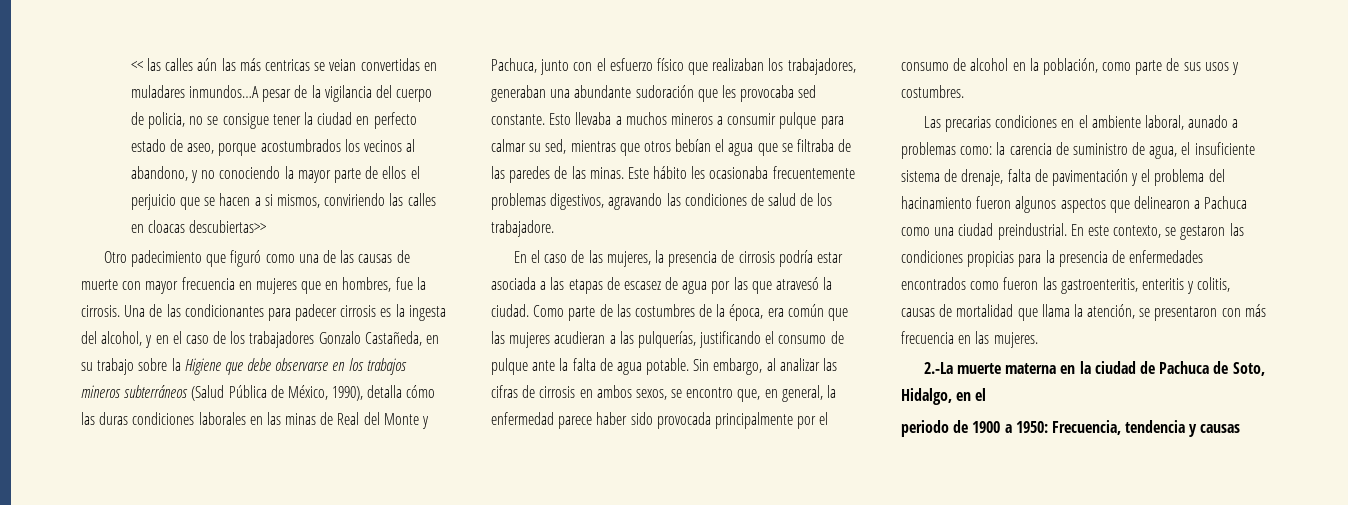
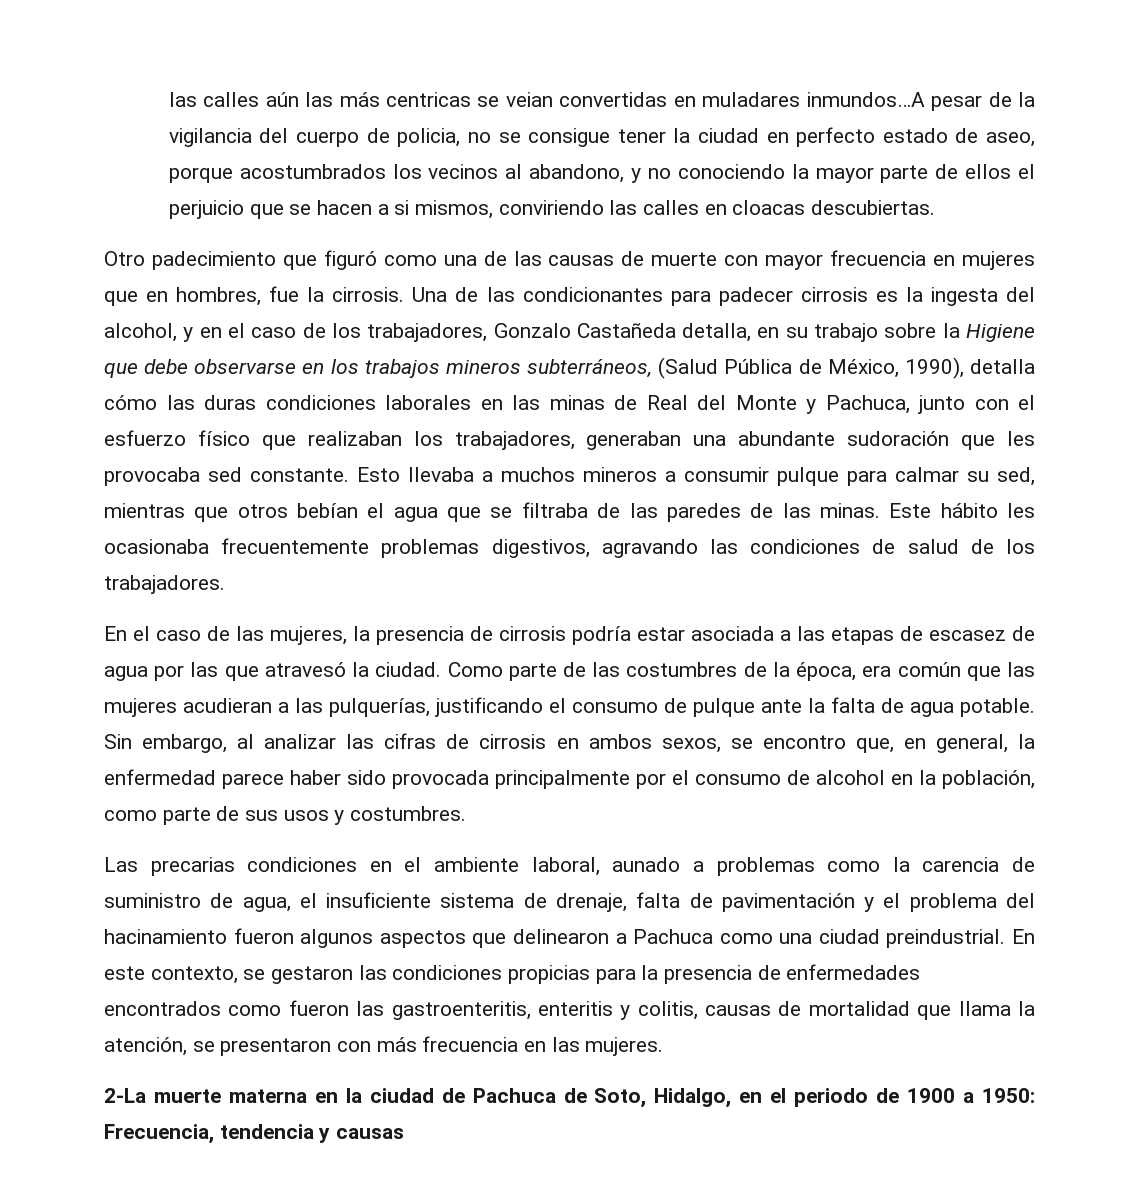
[130,61,143,71] << -> (168, 99) none
[189,220,267,233] descubiertas>> -> [810,200,935,215] descubiertas.
[249,331,422,348] trabajadores Gonzalo Castañeda, -> [367,323,752,342] trabajadores, Gonzalo Castañeda detalla,
[124,385,189,398] subterráneos -> [527,359,653,378] subterráneos,
[491,220,554,237] trabajadore. -> [104,575,225,594] trabajadores.
[960,146,993,155] como: -> [827,861,881,872] como
[923,362,953,374] 2.-La -> [104,1088,146,1103] 2-La
(987, 394) // -> (787, 1095) none

